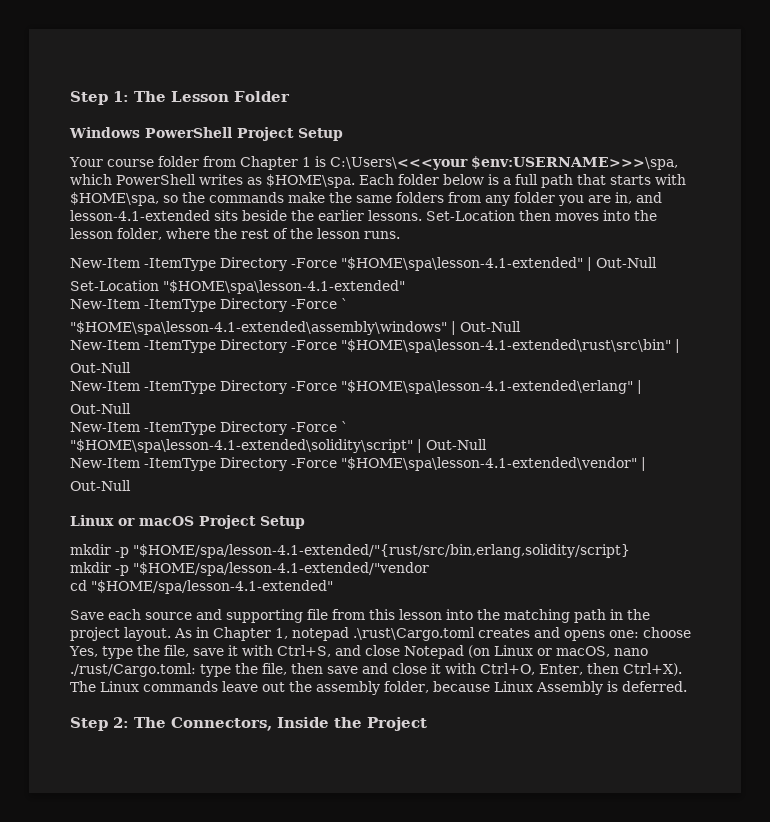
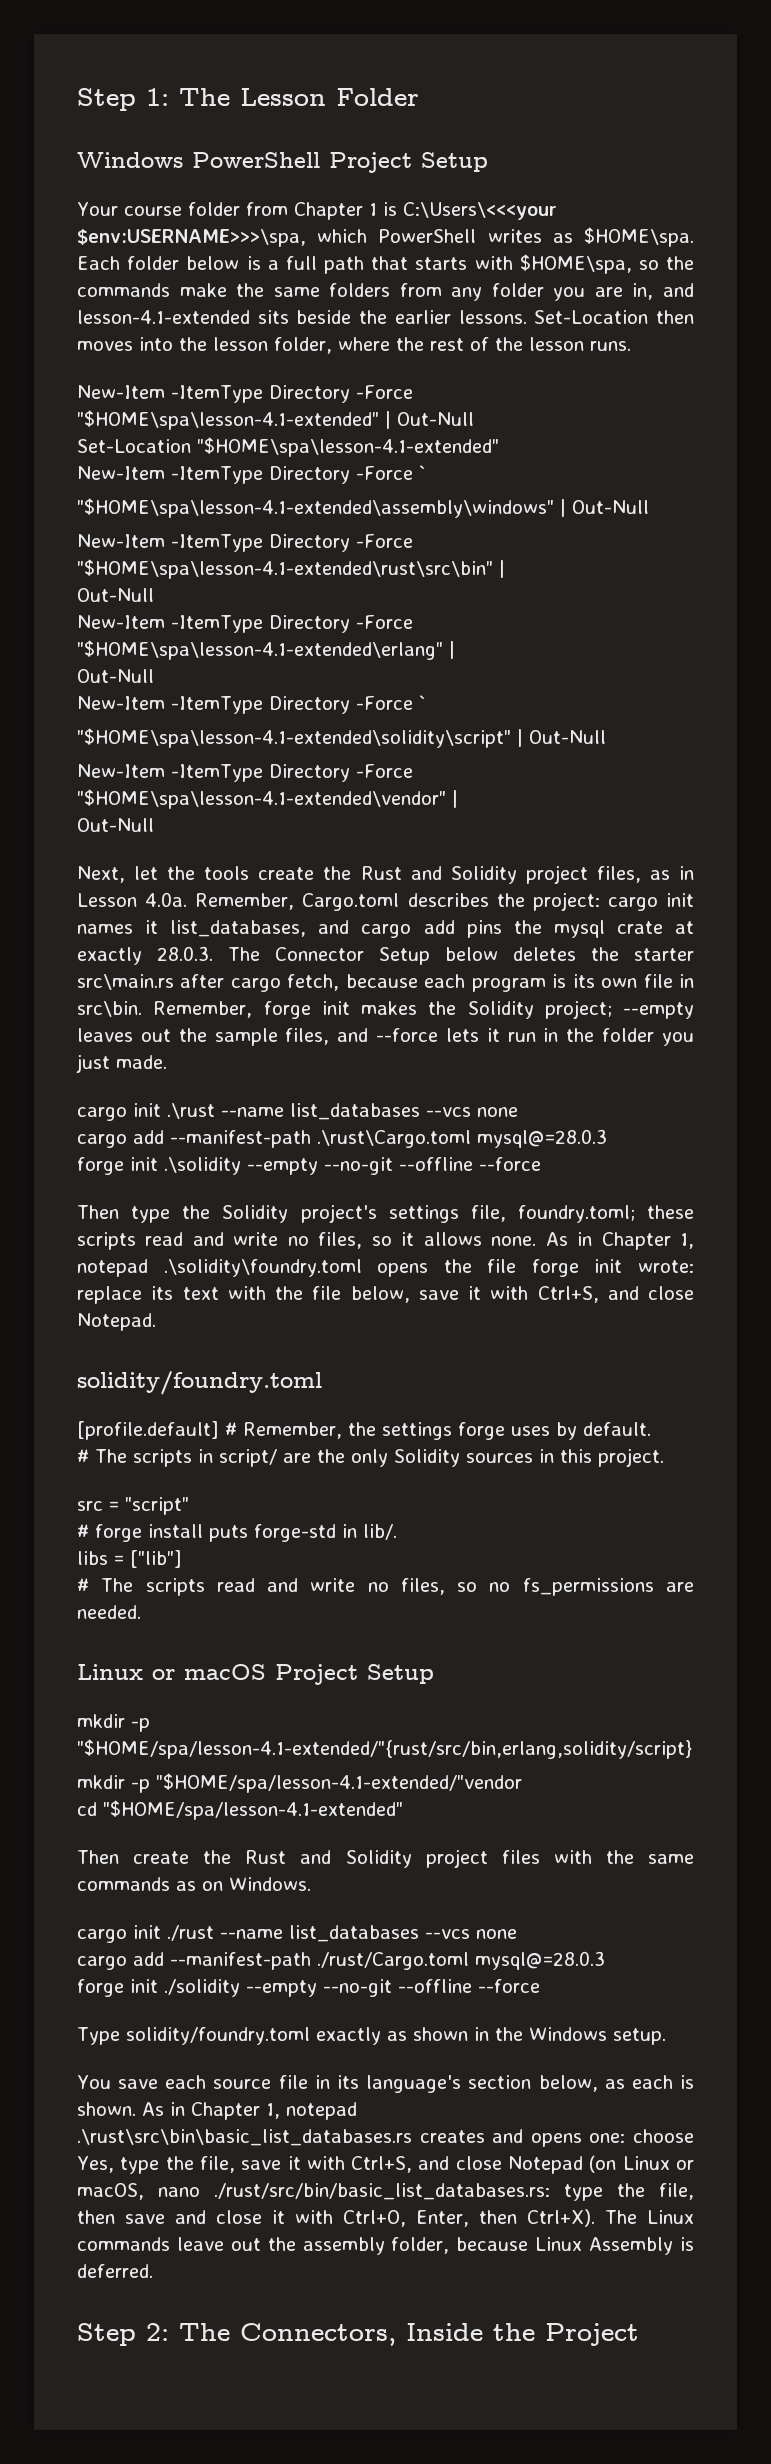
(131, 485) none -> [77,865,694,884] [77,892,694,911] [77,920,695,938] [77,946,694,965] [77,974,694,992] [77,1000,694,1019] [77,1028,694,1046] [76,1054,167,1073] [77,1103,518,1121] [77,1129,607,1148] [77,1157,541,1175] [77,1204,694,1223] [77,1232,694,1250] [77,1259,694,1277] [77,1286,694,1304] [77,1313,156,1331] [77,1371,322,1395] [77,1421,651,1440] [77,1448,664,1467] [77,1497,189,1515] [77,1524,397,1542] [77,1550,182,1568] [77,1578,694,1596] [77,1605,141,1619] // Next, let the tools create the Rust and Solidity project files, as in Lesson 4.0a. Remember, Cargo.toml describes the project: cargo init names it list_databases, and cargo add pins the mysql crate at exactly 28.0.3. The Connector Setup below deletes the starter src\main.rs after cargo fetch, because each program is its own file in src\bin. Remember, forge init makes the Solidity project; --empty leaves out the sample files, and --force lets it run in the folder you just made. // cargo init .\rust --name list_databases --vcs none // cargo add --manifest-path .\rust\Cargo.toml mysql@=28.0.3 // forge init .\solidity --empty --no-git --offline --force // Then type the Solidity project's settings file, foundry.toml; these scripts read and write no files, so it allows none. As in Chapter 1, notepad .\solidity\foundry.toml opens the file forge init wrote: replace its text with the file below, save it with Ctrl+S, and close Notepad. // solidity/foundry.toml // [profile.default] # Remember, the settings forge uses by default. // # The scripts in script/ are the only Solidity sources in this project. // src = "script" // # forge install puts forge-std in lib/. // libs = ["lib"] // # The scripts read and write no files, so no fs_permissions are needed.
[70,609,650,623] [70,627,475,641] Save each source and supporting file from this lesson into the matching path in the project layout. As in Chapter 1, notepad .\rust\Cargo.toml -> [77,1849,695,1868] [77,1877,311,1891] [77,1925,517,1943] [77,1951,605,1970] [77,1979,540,1997] [77,2027,666,2045] [77,2075,694,2093] [77,2102,357,2120] [77,2129,412,2146] Then create the Rust and Solidity project files with the same commands as on Windows. // cargo init ./rust --name list_databases --vcs none // cargo add --manifest-path ./rust/Cargo.toml mysql@=28.0.3 // forge init ./solidity --empty --no-git --offline --force // Type solidity/foundry.toml exactly as shown in the Windows setup. // You save each source file in its language's section below, as each is shown. As in Chapter 1, notepad .\rust\src\bin\basic_list_databases.rs
[70,663,196,677] ./rust/Cargo.toml: -> [214,2183,550,2200] ./rust/src/bin/basic_list_databases.rs:

